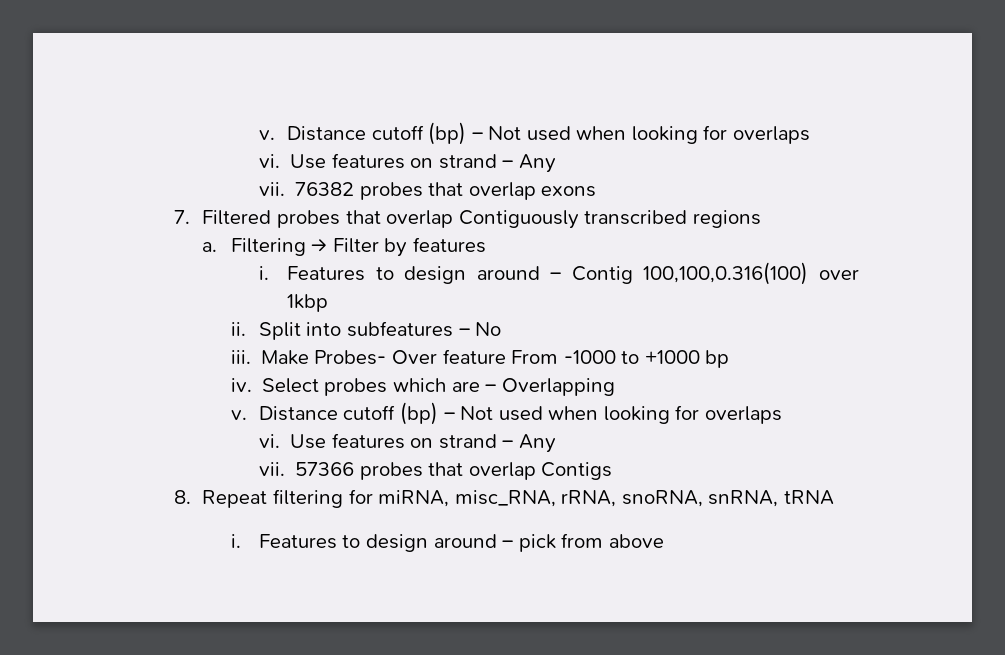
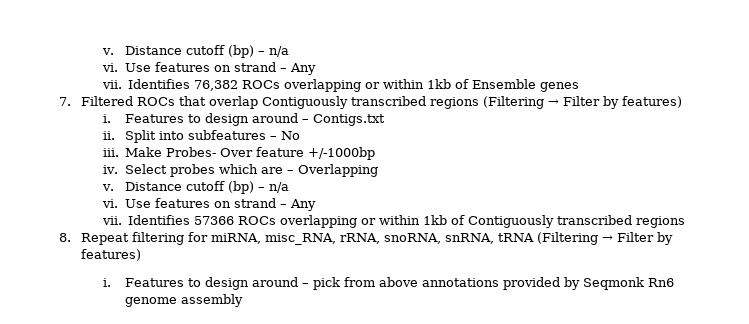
[258,122,810,145] [258,153,556,173] [258,182,597,200] v. Distance cutoff (bp) – Not used when looking for overlaps // vi. Use features on strand – Any // vii. 76382 probes that overlap exons -> [101,45,289,58] [101,62,316,75] [101,79,579,92] v. Distance cutoff (bp) – n/a // vi. Use features on strand – Any // vii. Identifies 76,382 ROCs overlapping or within 1kb of Ensemble genes
[276,210,340,228] probes -> [136,97,175,106] ROCs
[202,237,486,257] [258,262,859,285] [287,294,329,312] // a. Filtering → Filter by features // i. Features to design around – Contig 100,100,0.316(100) over 1kbp -> [482,96,682,109] [102,113,385,126] (Filtering → Filter by features) // i. Features to design around – Contigs.txt
[511,350,730,368] From -1000 to +1000 bp -> [307,147,375,160] +/-1000bp
[460,405,782,424] [258,433,556,453] [258,462,613,480] Not used when looking for overlaps // vi. Use features on strand – Any // vii. 57366 probes that overlap Contigs -> [268,182,289,193] [101,198,316,211] [101,215,685,228] n/a // vi. Use features on strand – Any // vii. Identifies 57366 ROCs overlapping or within 1kb of Contiguously transcribed regions
(834, 497) none -> [536,232,673,245] [80,249,141,261] (Filtering → Filter by features)
(664, 541) none -> [421,277,674,290] [124,294,243,307] annotations provided by Seqmonk Rn6 genome assembly

